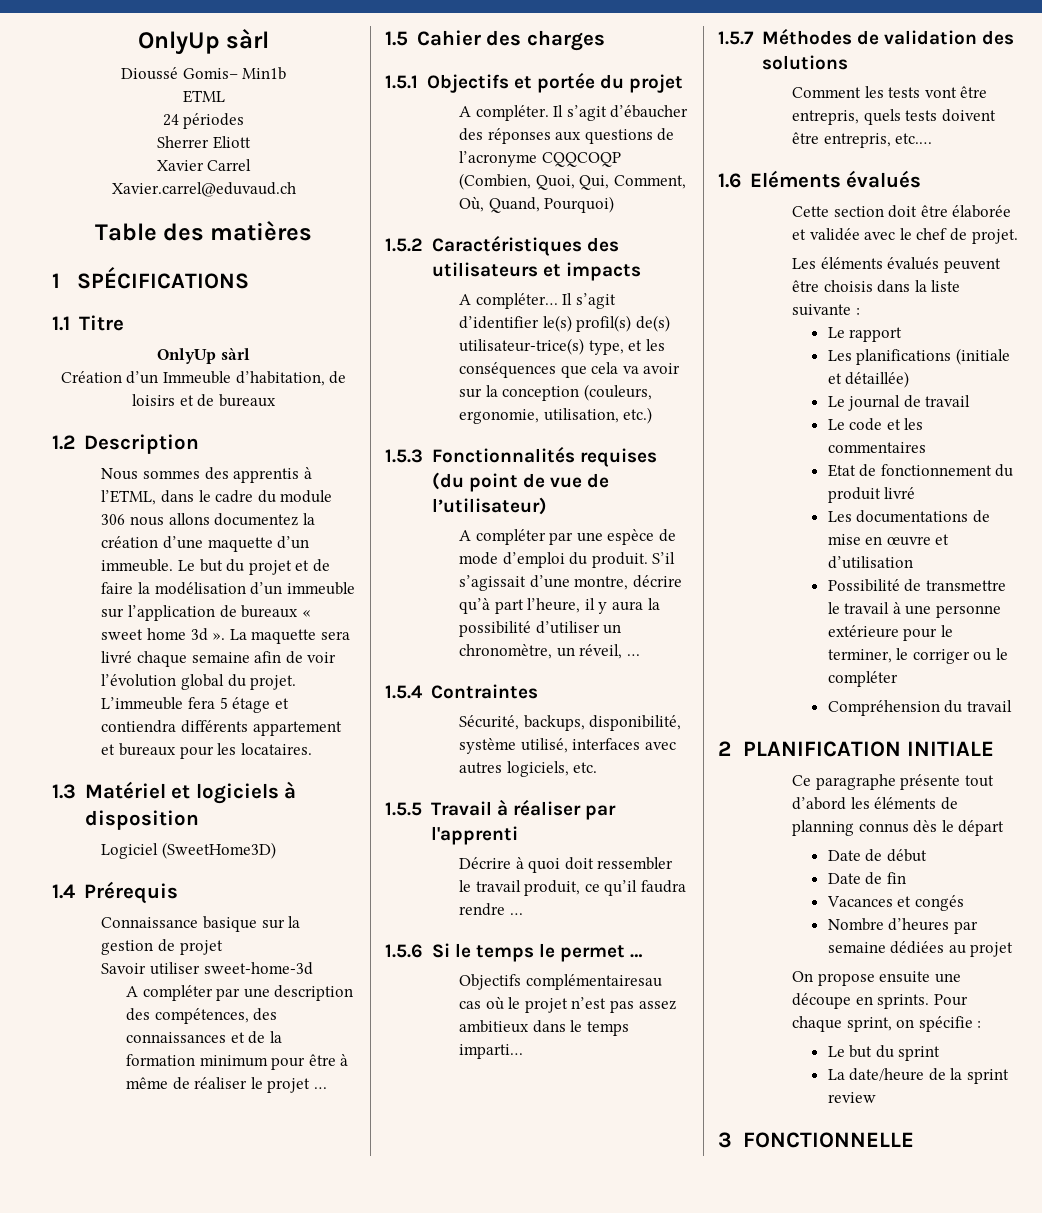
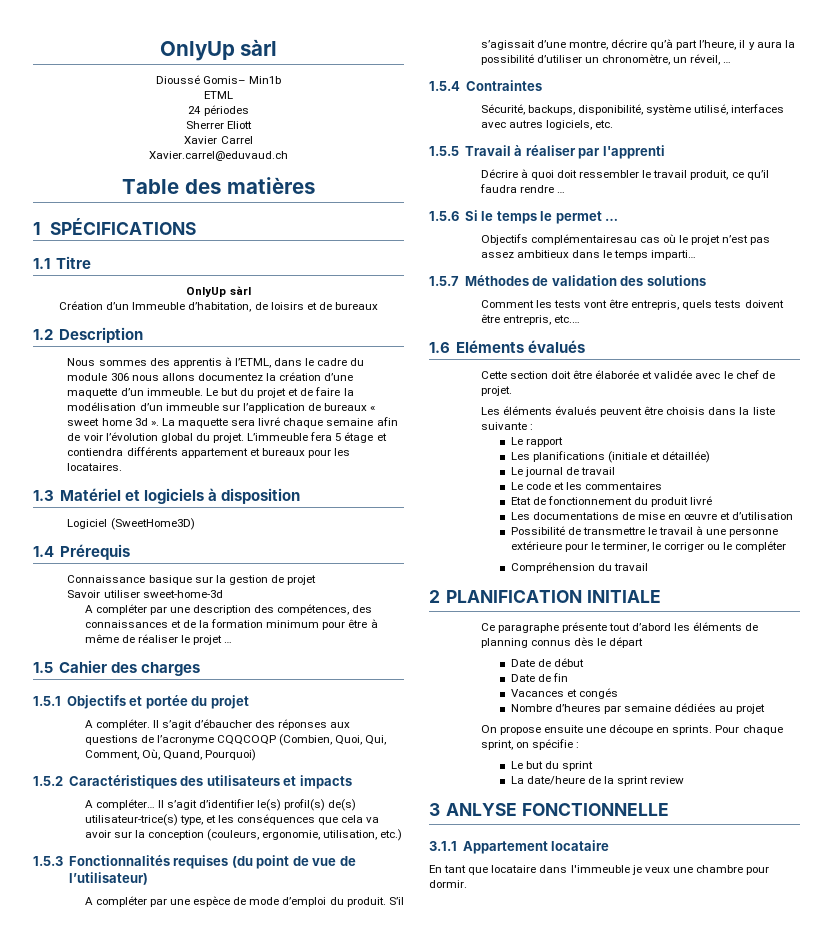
(732, 1140) none -> [446,803,518,816] ANLYSE
(914, 1140) none -> [429,840,610,854] [429,865,770,875] [429,880,467,888] // 3.1.1 Appartement locataire // En tant que locataire dans l'immeuble je veux une chambre pour dormir.

